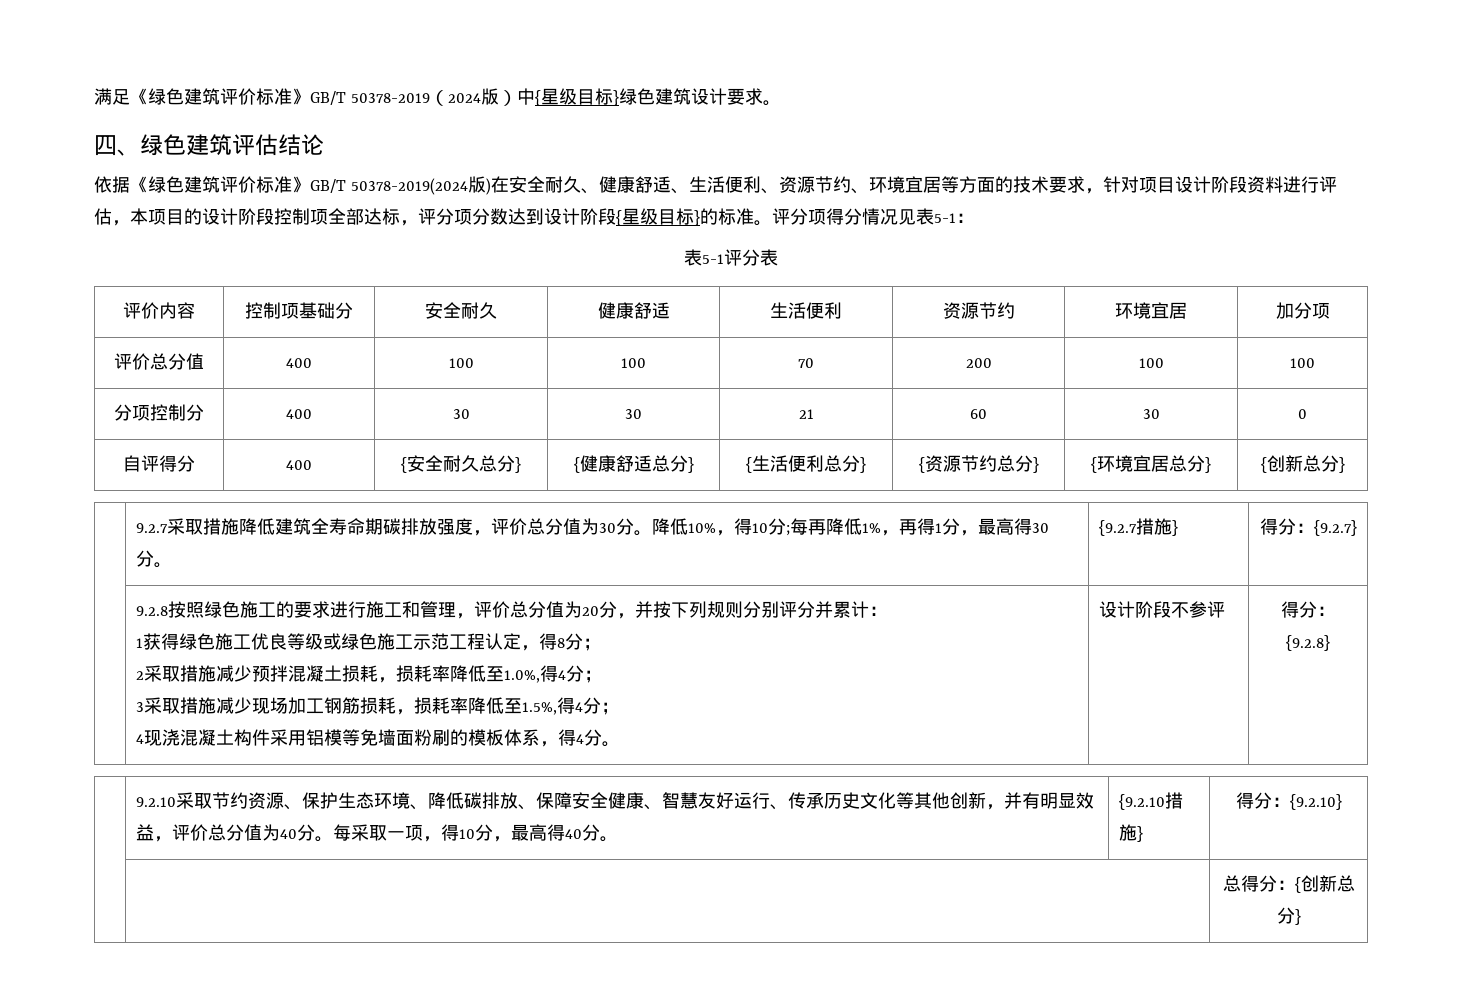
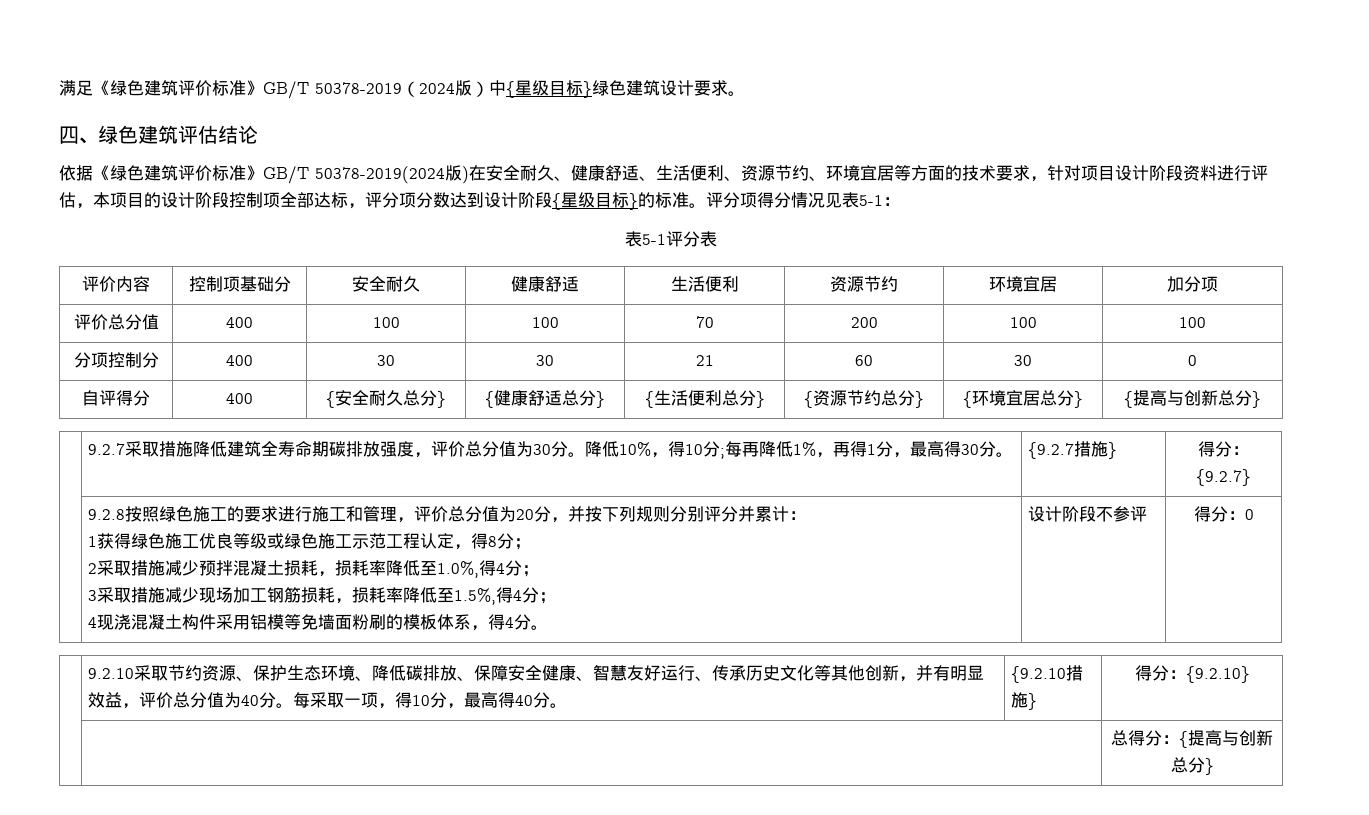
(1267, 465) none -> [1133,390,1184,406] 提高与
[1286,635,1330,651] {9.2.8} -> [1244,509,1254,520] 0
(1301, 885) none -> [1188,730,1239,746] 提高与

